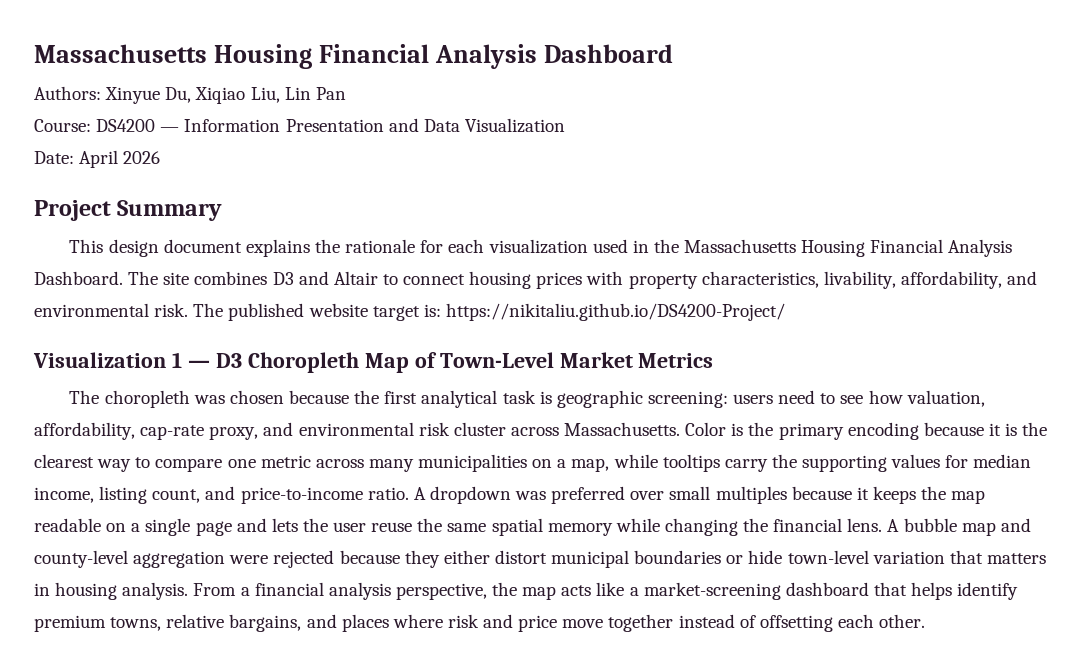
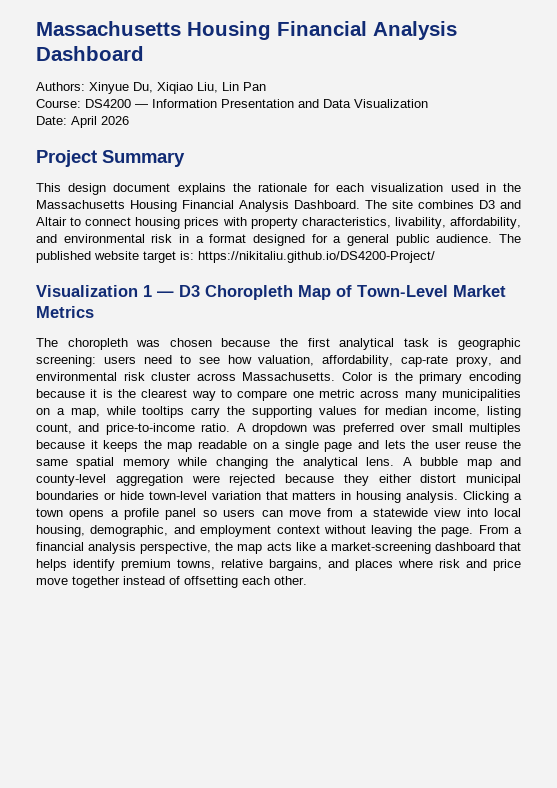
[154,303,189,317] risk. -> [151,234,493,246] risk in a format designed for a general public audience.
[773,518,843,532] financial -> [302,457,358,469] analytical
(189, 591) none -> [463,491,523,503] [36,508,521,520] [36,525,474,537] Clicking a town opens a profile panel so users can move from a statewide view into local housing, demographic, and employment context without leaving the page.

